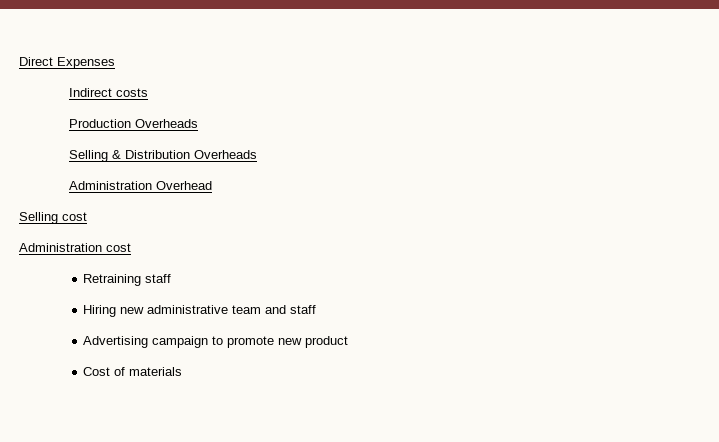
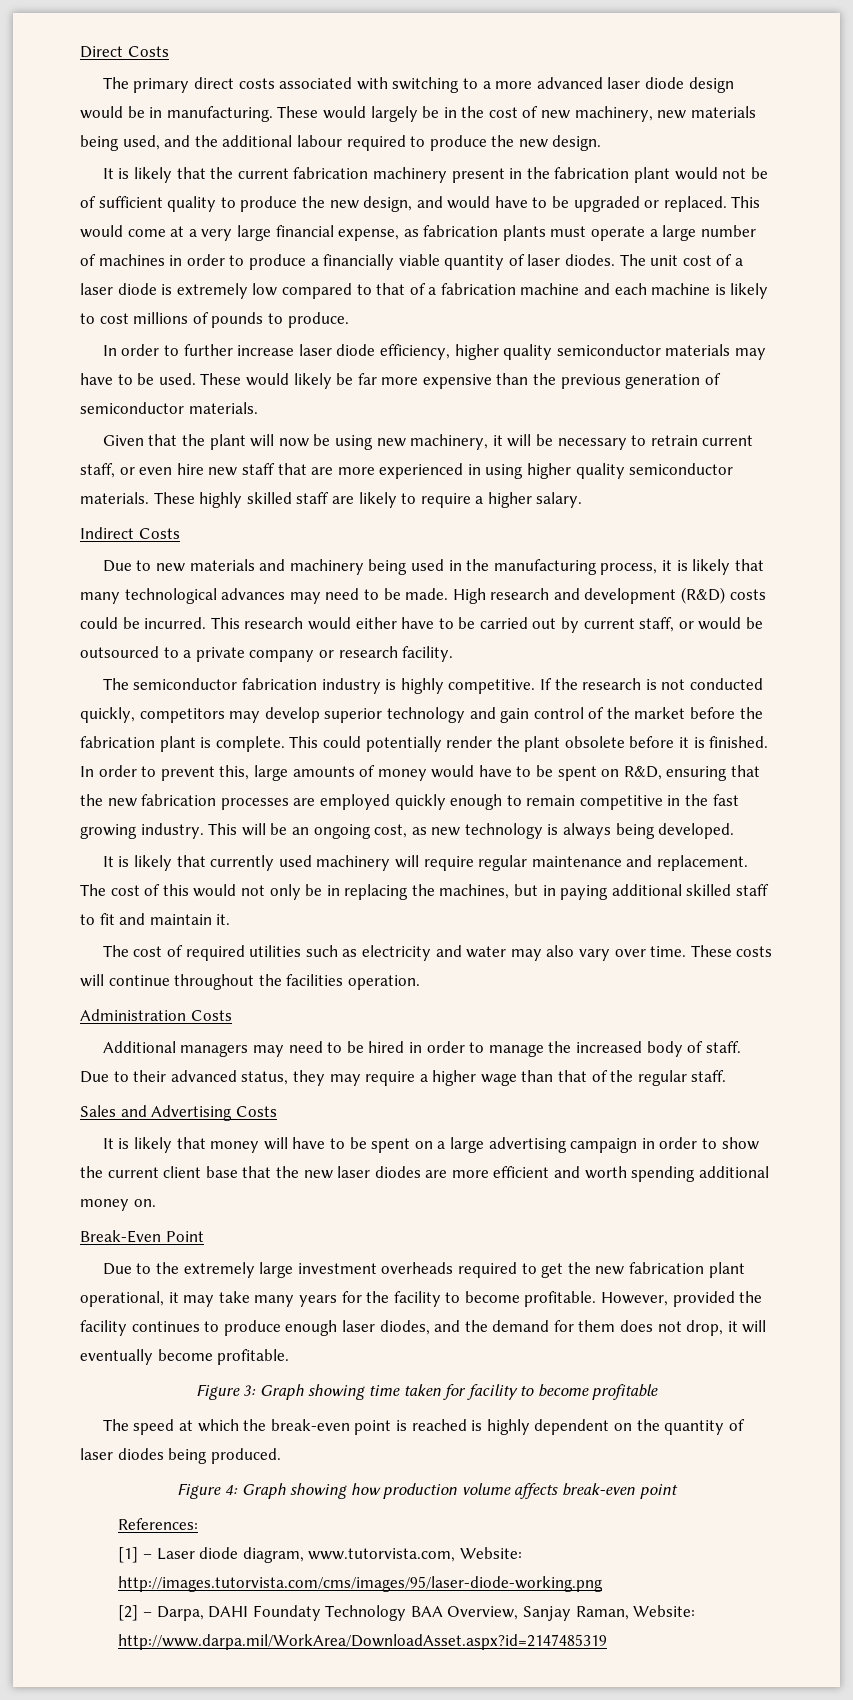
[57,57,115,69] [68,88,148,97] [68,119,198,128] [68,150,257,162] [68,181,212,190] [19,212,87,224] [19,243,131,252] [83,274,172,286] [83,305,317,317] [83,336,349,348] [83,367,183,376] Expenses // Indirect costs // Production Overheads // Selling & Distribution Overheads // Administration Overhead // Selling cost // Administration cost // Retraining staff // Hiring new administrative team and staff // Advertising campaign to promote new product // Cost of materials -> [127,46,169,57] [102,77,734,93] [80,106,756,122] [80,135,602,151] [102,167,768,183] [80,196,761,212] [80,225,756,241] [80,254,744,270] [80,283,769,299] [80,312,349,328] [102,344,766,360] [80,373,721,389] [80,402,258,414] [102,434,754,450] [80,463,734,479] [80,492,583,508] [80,527,180,539] [102,559,764,575] [80,587,766,604] [80,617,764,633] [80,646,454,662] [102,678,763,694] [80,707,763,723] [80,736,769,752] [80,765,761,781] [80,794,739,810] [80,823,735,839] [102,855,748,871] [80,884,770,900] [80,913,231,925] [102,945,773,961] [80,974,420,990] [80,1009,232,1021] [102,1041,741,1057] [80,1070,727,1086] [80,1105,277,1121] [102,1137,759,1153] [80,1166,769,1182] [80,1199,156,1211] [80,1230,204,1243] [102,1262,745,1278] [80,1291,763,1307] [80,1320,767,1336] [80,1349,290,1365] [195,1384,659,1400] [102,1419,745,1435] [80,1448,281,1464] [177,1483,678,1499] [118,1518,199,1530] [118,1547,522,1563] [118,1576,604,1592] [118,1605,696,1621] [118,1634,608,1650] Costs // The primary direct costs associated with switching to a more advanced laser diode design would be in manufacturing. These would largely be in the cost of new machinery, new materials being used, and the additional labour required to produce the new design. // It is likely that the current fabrication machinery present in the fabrication plant would not be of sufficient quality to produce the new design, and would have to be upgraded or replaced. This would come at a very large financial expense, as fabrication plants must operate a large number of machines in order to produce a financially viable quantity of laser diodes. The unit cost of a laser diode is extremely low compared to that of a fabrication machine and each machine is likely to cost millions of pounds to produce. // In order to further increase laser diode efficiency, higher quality semiconductor materials may have to be used. These would likely be far more expensive than the previous generation of semiconductor materials. // Given that the plant will now be using new machinery, it will be necessary to retrain current staff, or even hire new staff that are more experienced in using higher quality semiconductor materials. These highly skilled staff are likely to require a higher salary. // Indirect Costs // Due to new materials and machinery being used in the manufacturing process, it is likely that many technological advances may need to be made. High research and development (R&D) costs could be incurred. This research would either have to be carried out by current staff, or would be outsourced to a private company or research facility. // The semiconductor fabrication industry is highly competitive. If the research is not conducted quickly, competitors may develop superior technology and gain control of the market before the fabrication plant is complete. This could potentially render the plant obsolete before it is finished. In order to prevent this, large amounts of money would have to be spent on R&D, ensuring that the new fabrication processes are employed quickly enough to remain competitive in the fast growing industry. This will be an ongoing cost, as new technology is always being developed. // It is likely that currently used machinery will require regular maintenance and replacement. The cost of this would not only be in replacing the machines, but in paying additional skilled staff to fit and maintain it. // The cost of required utilities such as electricity and water may also vary over time. These costs will continue throughout the facilities operation. // Administration Costs // Additional managers may need to be hired in order to manage the increased body of staff. Due to their advanced status, they may require a higher wage than that of the regular staff. // Sales and Advertising Costs // It is likely that money will have to be spent on a large advertising campaign in order to show the current client base that the new laser diodes are more efficient and worth spending additional money on. // Break-Even Point // Due to the extremely large investment overheads required to get the new fabrication plant operational, it may take many years for the facility to become profitable. However, provided the facility continues to produce enough laser diodes, and the demand for them does not drop, it will eventually become profitable. // Figure 3: Graph showing time taken for facility to become profitable // The speed at which the break-even point is reached is highly dependent on the quantity of laser diodes being produced. // Figure 4: Graph showing how production volume affects break-even point // References: // [1] – Laser diode diagram, www.tutorvista.com, Website: http://images.tutorvista.com/cms/images/95/laser-diode-working.png // [2] – Darpa, DAHI Foundaty Technology BAA Overview, Sanjay Raman, Website: http://www.darpa.mil/WorkArea/DownloadAsset.aspx?id=2147485319

